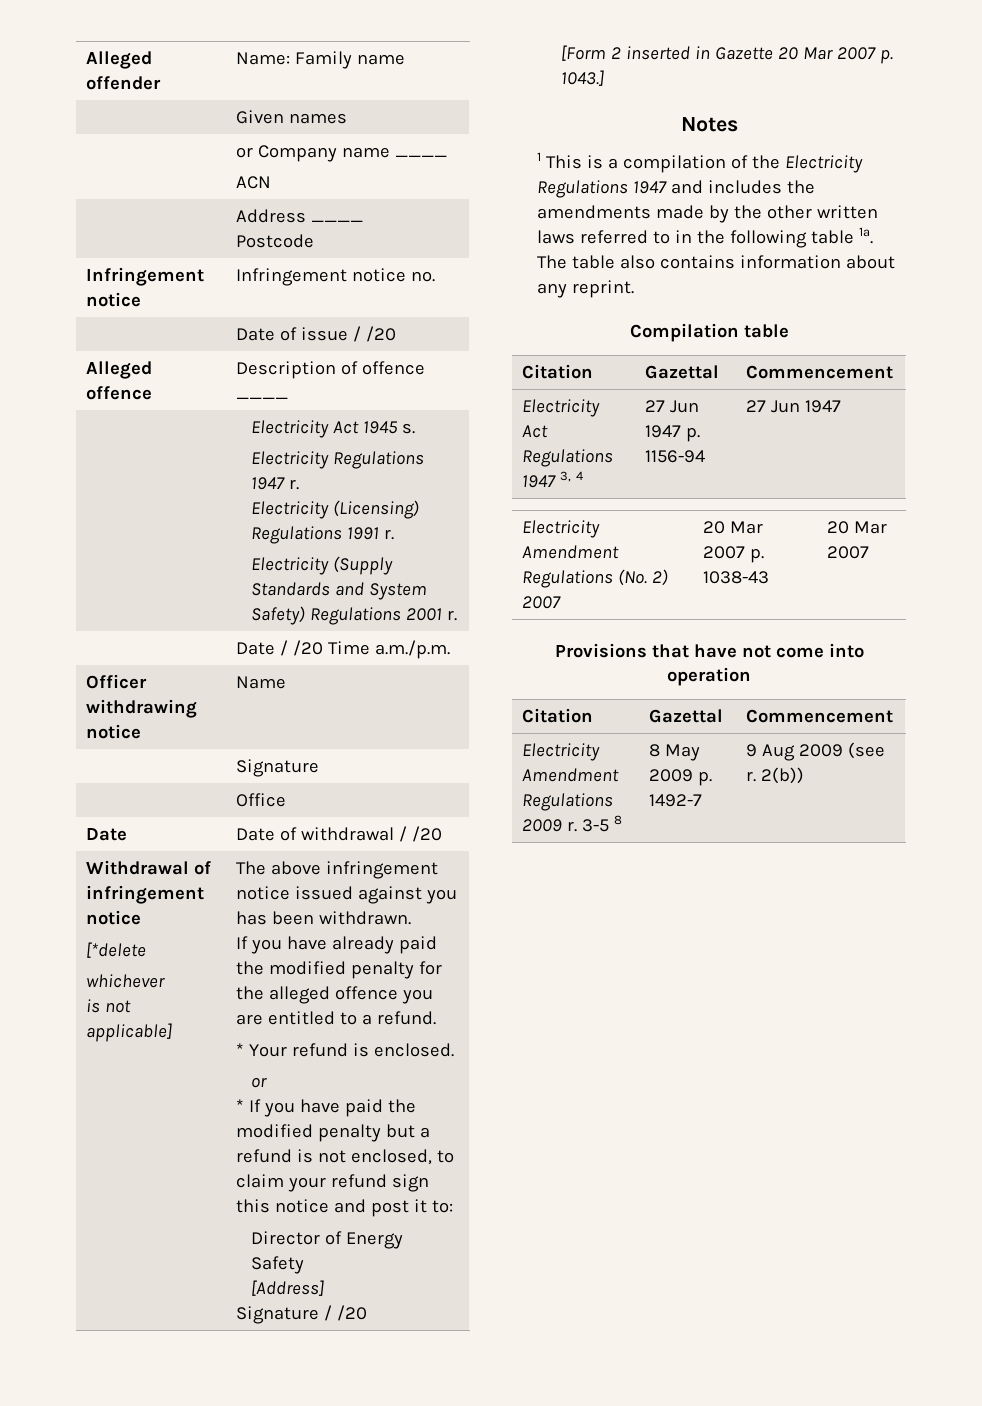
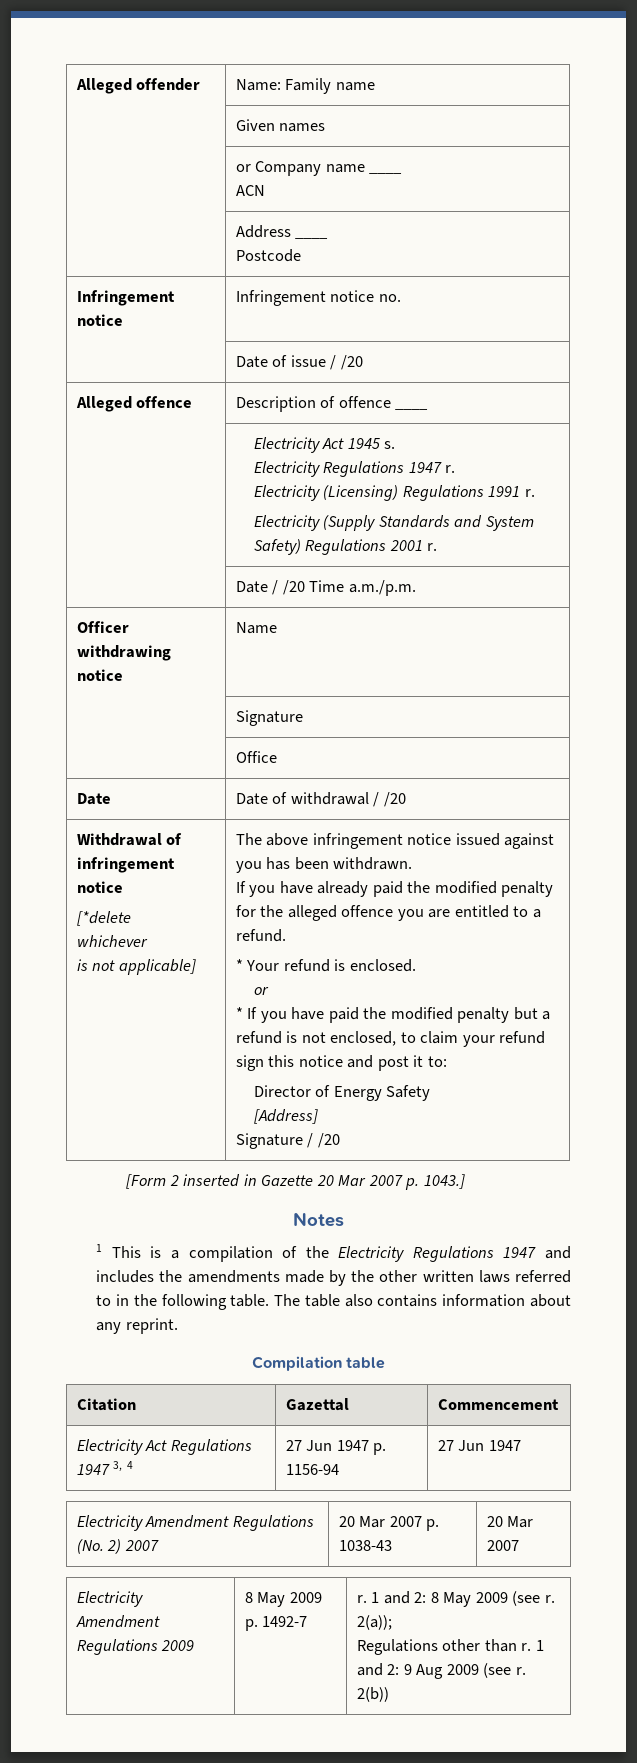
[810,227,873,244] table 1a. -> [230,1294,270,1307] table.
[554,643,864,658] [667,667,751,686] [522,708,594,723] [649,709,724,723] [746,709,894,723] // Provisions that have not come into operation // Citation | Gazettal | Commencement -> (519, 1545) none
[567,815,623,832] r. 3-5 8 -> (195, 1645) none
(703, 800) none -> [356,1591,555,1607] [356,1615,392,1630] [356,1639,544,1655] [356,1663,400,1676] r. 1 and 2: 8 May 2009 (see r. 2(a)); // Regulations other than r. 1 and 2:

